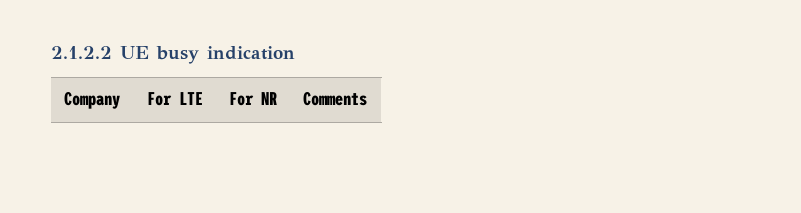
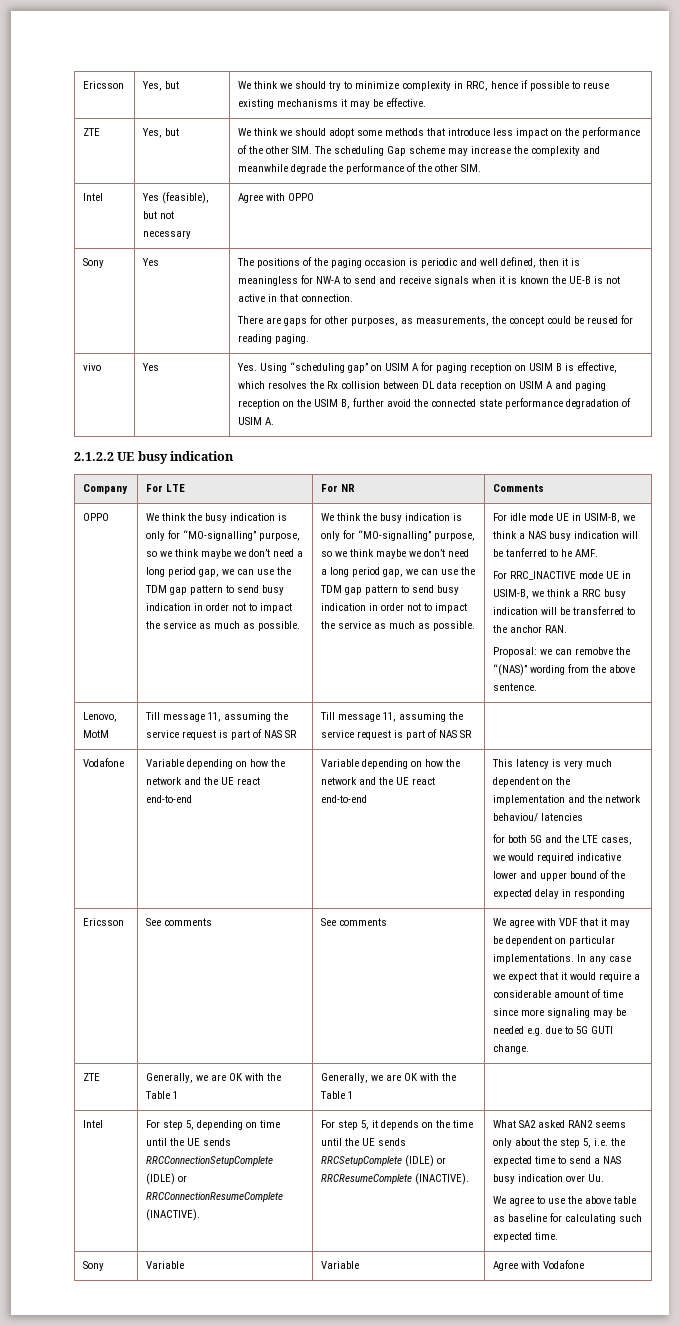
(51, 52) none -> [83,81,125,89] [142,81,180,91] [238,80,610,91] [238,98,427,109] [83,128,101,136] [142,128,180,138] [238,127,641,138] [238,145,601,156] [238,163,482,174] [83,193,104,201] [142,192,210,204] [143,211,175,219] [143,230,192,239] [238,193,315,203] [83,258,105,268] [142,258,160,266] [237,257,581,268] [238,275,621,286] [238,294,354,302] [237,315,634,326] [238,334,310,344] [83,363,102,371] [142,363,160,371] [237,362,618,373] [238,381,607,391] [238,398,632,409] [238,417,275,425] Ericsson | Yes, but | We think we should try to minimize complexity in RRC, hence if possible to reuse existing mechanisms it may be effective. // ZTE | Yes, but | We think we should adopt some methods that introduce less impact on the performance of the other SIM. The scheduling Gap scheme may increase the complexity and meanwhile degrade the performance of the other SIM. // Intel | Yes (feasible), but not necessary | Agree with OPPO // Sony | Yes | The positions of the paging occasion is periodic and well defined, then it is meaningless for NW-A to send and receive signals when it is known the UE-B is not active in that connection. // There are gaps for other purposes, as measurements, the concept could be reused for reading paging. // vivo | Yes | Yes. Using “scheduling gap” on USIM A for paging reception on USIM B is effective, which resolves the Rx collision between DL data reception on USIM A and paging reception on the USIM B, further avoid the connected state performance degradation of USIM A. //
(368, 98) none -> [83,513,110,521] [146,513,288,523] [146,530,301,541] [146,549,304,559] [146,567,292,577] [145,585,285,595] [146,603,293,613] [146,621,301,631] [321,513,463,523] [321,530,476,541] [321,549,470,559] [321,567,476,577] [320,585,460,595] [321,603,468,613] [321,621,476,631] [493,513,636,523] [493,531,639,541] [493,548,599,557] [493,571,632,580] [493,589,627,599] [493,606,636,615] [493,625,568,633] [493,647,631,657] [493,664,636,676] [493,683,538,691] [83,712,118,722] [83,730,110,738] [145,712,289,722] [146,729,298,740] [320,712,464,722] [321,729,473,740] [83,758,125,767] [146,759,286,769] [146,777,261,785] [146,795,193,803] [321,759,461,769] [321,777,436,785] [321,795,368,803] [492,759,613,769] [493,777,571,787] [493,795,642,805] [493,813,584,822] [493,834,633,845] [493,853,622,863] [493,870,626,881] [493,889,626,899] [83,918,125,926] [146,918,213,926] [321,918,388,926] [493,918,631,928] [493,936,616,946] [493,954,632,964] [493,972,641,982] [493,989,624,998] [493,1008,627,1018] [493,1026,614,1036] [493,1044,530,1054] [83,1073,101,1081] [146,1073,282,1083] [145,1091,179,1099] [321,1073,457,1083] [320,1091,354,1099] [83,1120,104,1128] [146,1120,281,1130] [146,1138,232,1146] [146,1156,274,1166] [146,1173,188,1185] [146,1192,284,1202] [146,1209,201,1221] [321,1120,474,1130] [321,1138,407,1146] [321,1155,447,1167] [321,1173,470,1185] [493,1120,627,1128] [493,1138,626,1148] [493,1156,622,1166] [493,1174,605,1184] [493,1196,637,1206] [493,1213,643,1224] [493,1232,559,1242] [83,1261,105,1271] [146,1261,185,1269] [321,1261,360,1269] [493,1260,585,1271] // OPPO | We think the busy indication is only for “MO-signalling” purpose, so we think maybe we don’t need a long period gap, we can use the TDM gap pattern to send busy indication in order not to impact the service as much as possible. | We think the busy indication is only for “MO-signalling” purpose, so we think maybe we don’t need a long period gap, we can use the TDM gap pattern to send busy indication in order not to impact the service as much as possible. | For idle mode UE in USIM-B, we think a NAS busy indication will be tanferred to he AMF. // For RRC_INACTIVE mode UE in USIM-B, we think a RRC busy indication will be transferred to the anchor RAN. // Proposal: we can remobve the “(NAS)” wording from the above sentence. // Lenovo, MotM | Till message 11, assuming the service request is part of NAS SR | Till message 11, assuming the service request is part of NAS SR | // Vodafone | Variable depending on how the network and the UE react end-to-end | Variable depending on how the network and the UE react end-to-end | This latency is very much dependent on the implementation and the network behaviou/ latencies // for both 5G and the LTE cases, we would required indicative lower and upper bound of the expected delay in responding // Ericsson | See comments | See comments | We agree with VDF that it may be dependent on particular implementations. In any case we expect that it would require a considerable amount of time since more signaling may be needed e.g. due to 5G GUTI change. // ZTE | Generally, we are OK with the Table 1 | Generally, we are OK with the Table 1 | // Intel | For step 5, depending on time until the UE sends RRCConnectionSetupComplete (IDLE) or RRCConnectionResumeComplete (INACTIVE). | For step 5, it depends on the time until the UE sends RRCSetupComplete (IDLE) or RRCResumeComplete (INACTIVE). | What SA2 asked RAN2 seems only about the step 5, i.e. the expected time to send a NAS busy indication over Uu. // We agree to use the above table as baseline for calculating such expected time. // Sony | Variable | Variable | Agree with Vodafone

